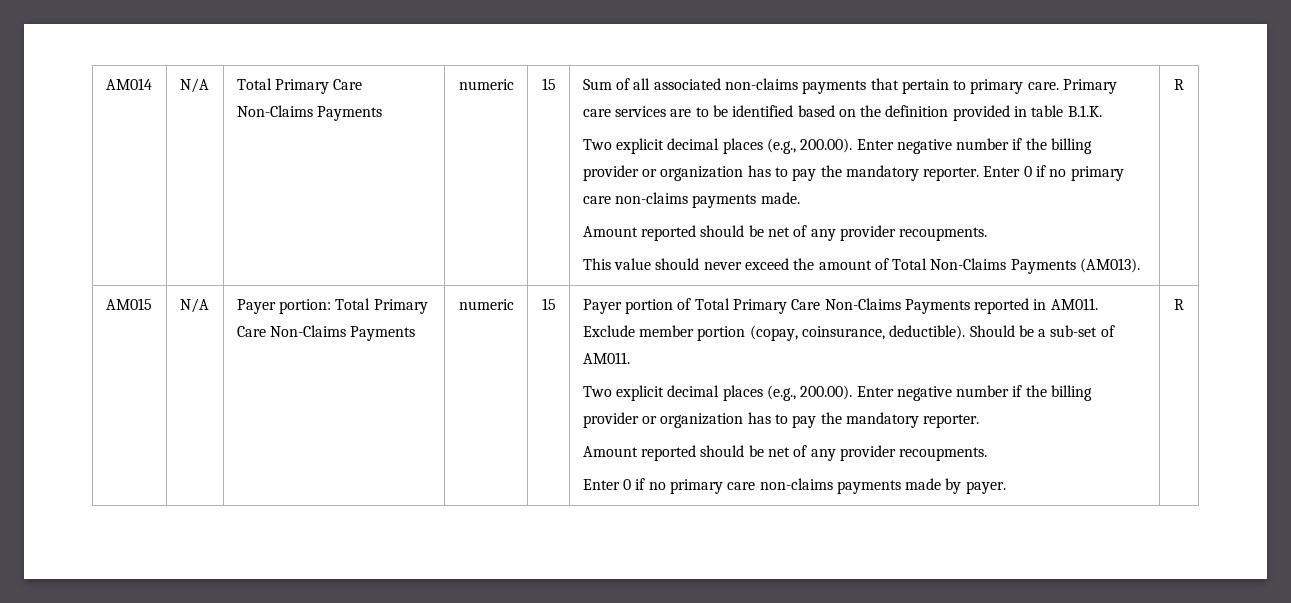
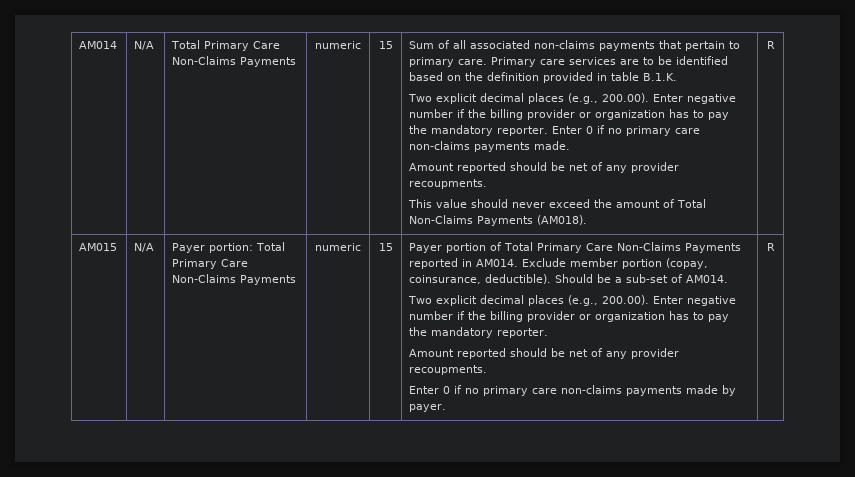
[1080,258,1141,273] (AM013). -> [537,215,588,225] (AM018).
[1050,298,1098,310] AM011. -> [476,259,519,267] AM014.
[582,352,630,364] AM011. -> [686,275,729,283] AM014.

